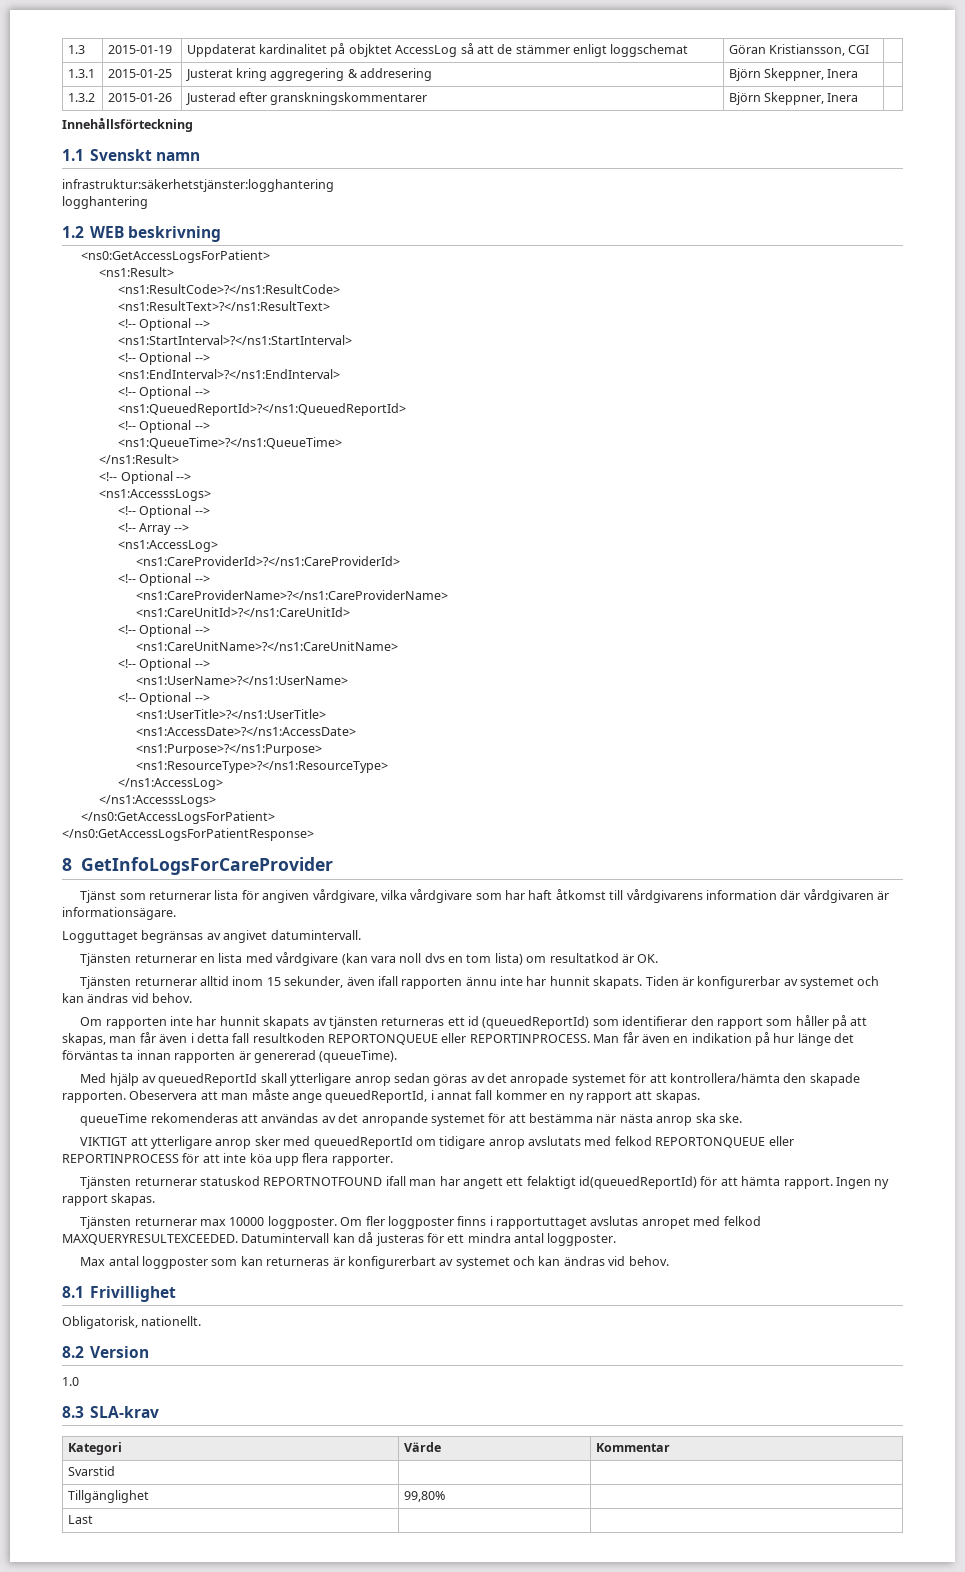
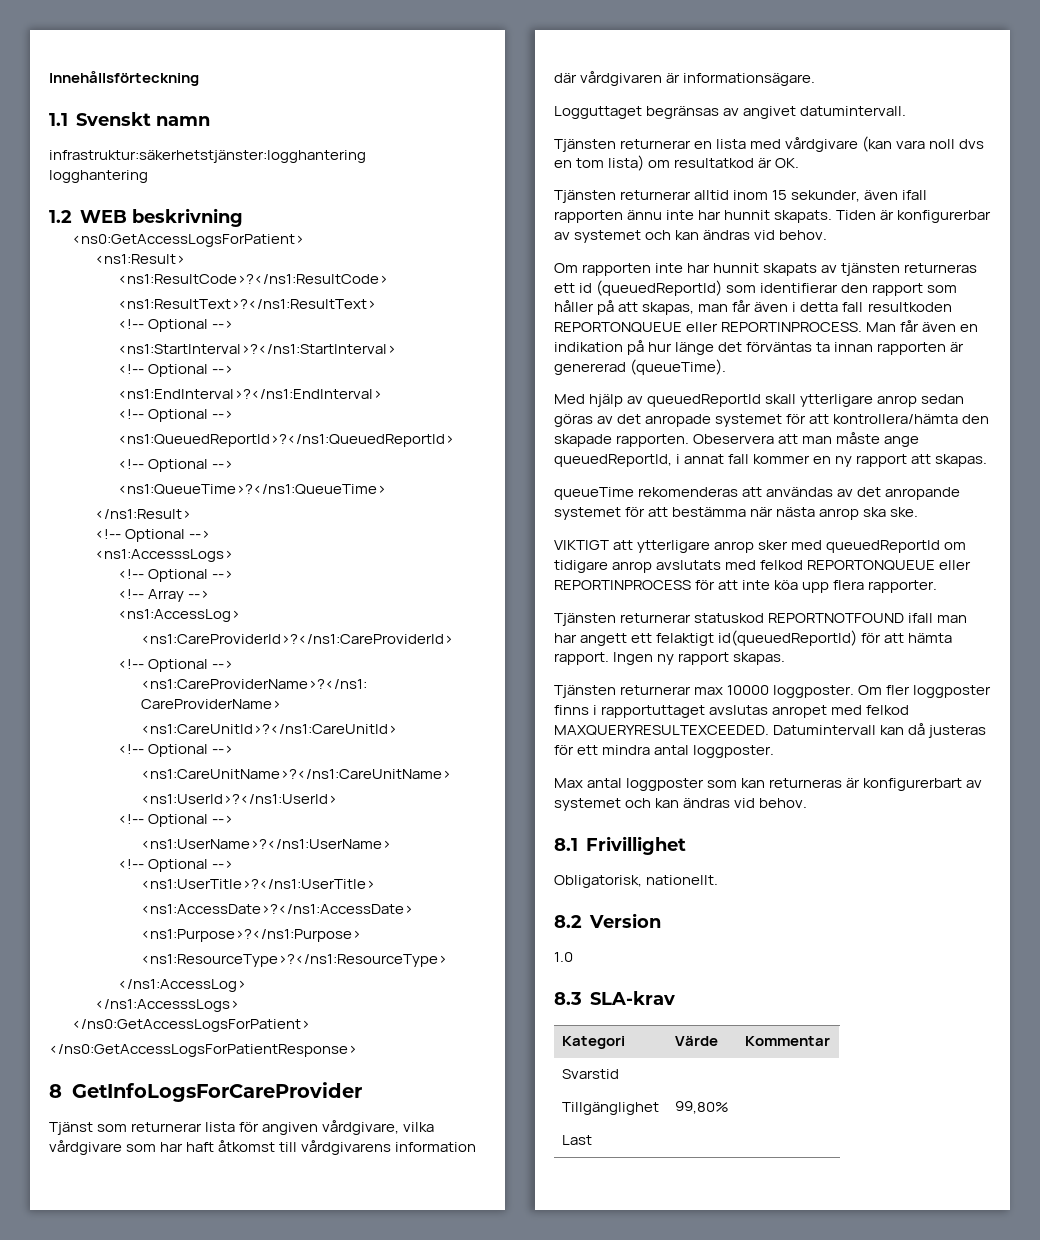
[67,45,85,54] [107,45,172,54] [186,43,689,57] [728,44,870,56] [67,69,95,78] [107,69,172,78] [185,68,433,81] [728,68,859,81] [67,93,95,102] [107,93,172,102] [185,92,428,105] [728,92,859,105] 1.3 | 2015-01-19 | Uppdaterat kardinalitet på objktet AccessLog så att de stämmer enligt loggschemat | Göran Kristiansson, CGI | // 1.3.1 | 2015-01-25 | Justerat kring aggregering & addresering | Björn Skeppner, Inera | // 1.3.2 | 2015-01-26 | Justerad efter granskningskommentarer | Björn Skeppner, Inera | // -> (49, 78) none
(399, 646) none -> [140,794,337,804] // <ns1:UserId>?</ns1:UserId>

